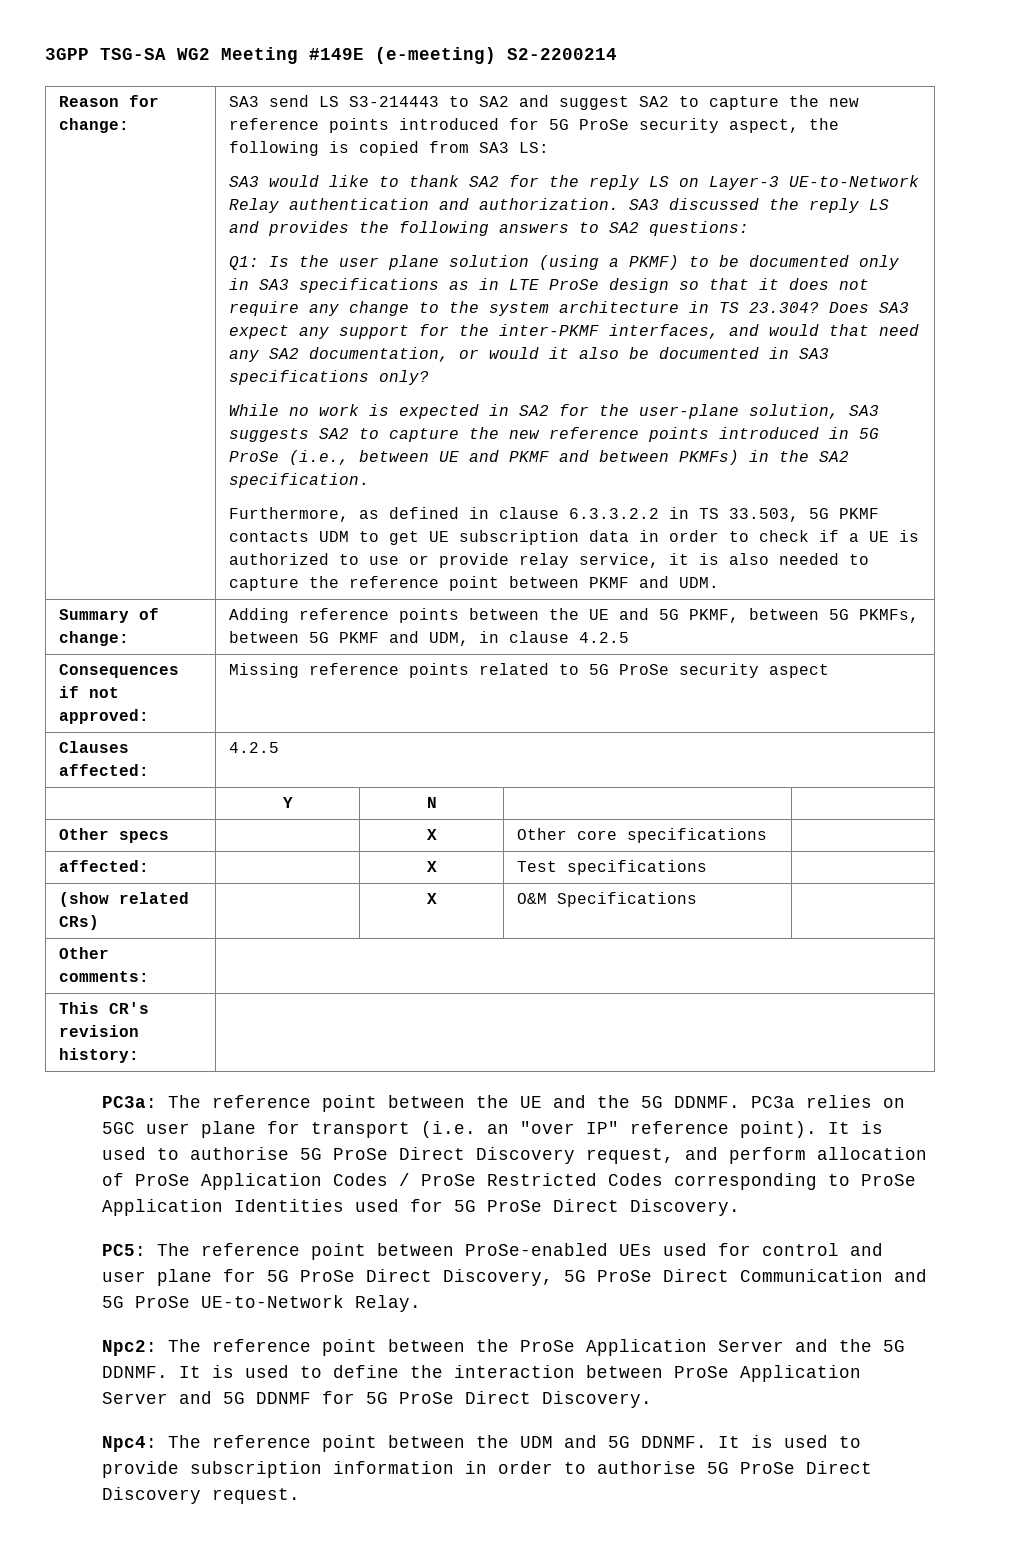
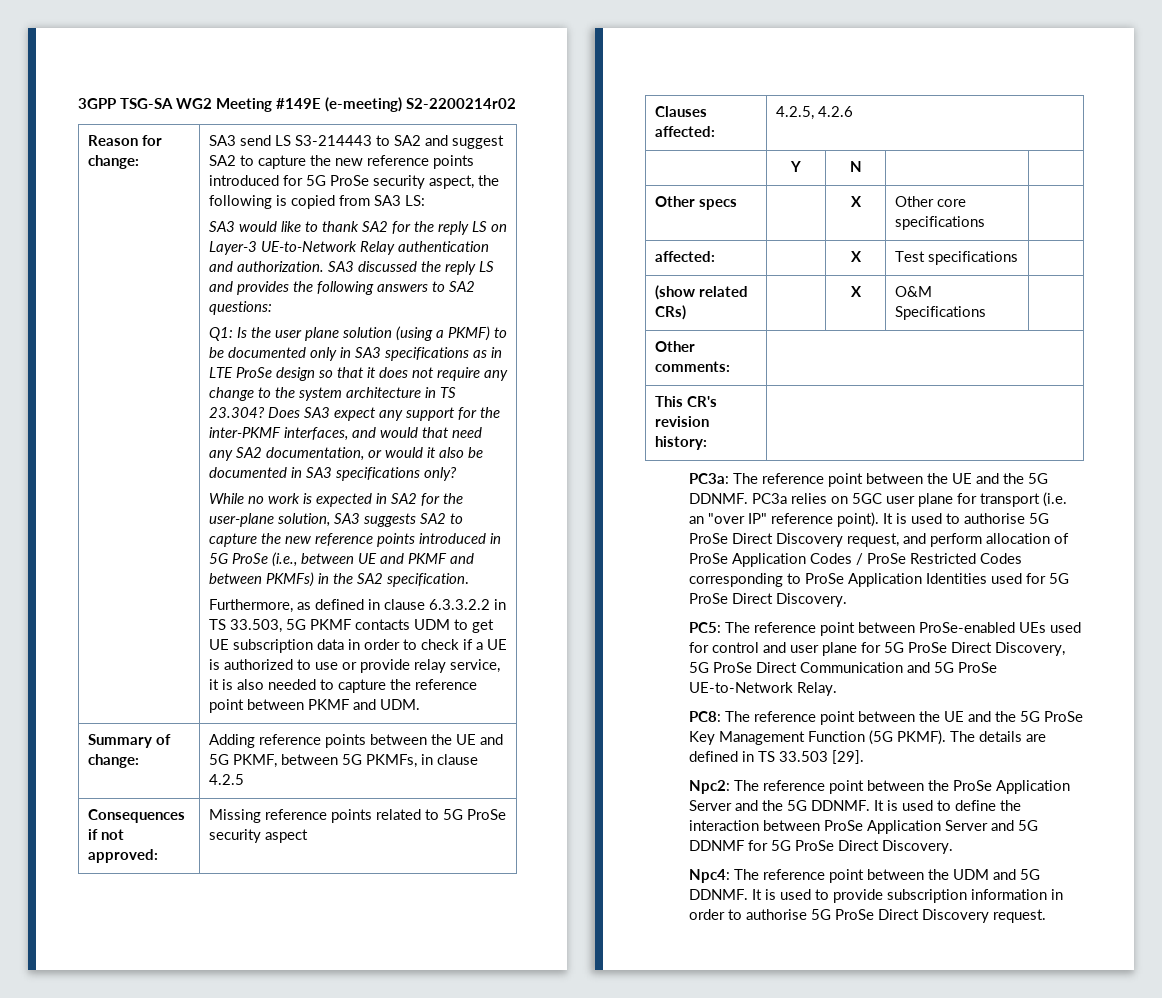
[507,48,617,60] S2-2200214 -> [406,98,516,109] S2-2200214r02
[228,631,469,646] between 5G PKMF and UDM, -> (417, 761) none
[228,742,279,753] 4.2.5 -> [775,106,853,120] 4.2.5, 4.2.6
(422, 1303) none -> [689,711,1084,725] [689,730,1047,745] [689,750,865,764] // PC8: The reference point between the UE and the 5G ProSe Key Management Function (5G PKMF). The details are defined in TS 33.503 [29].

